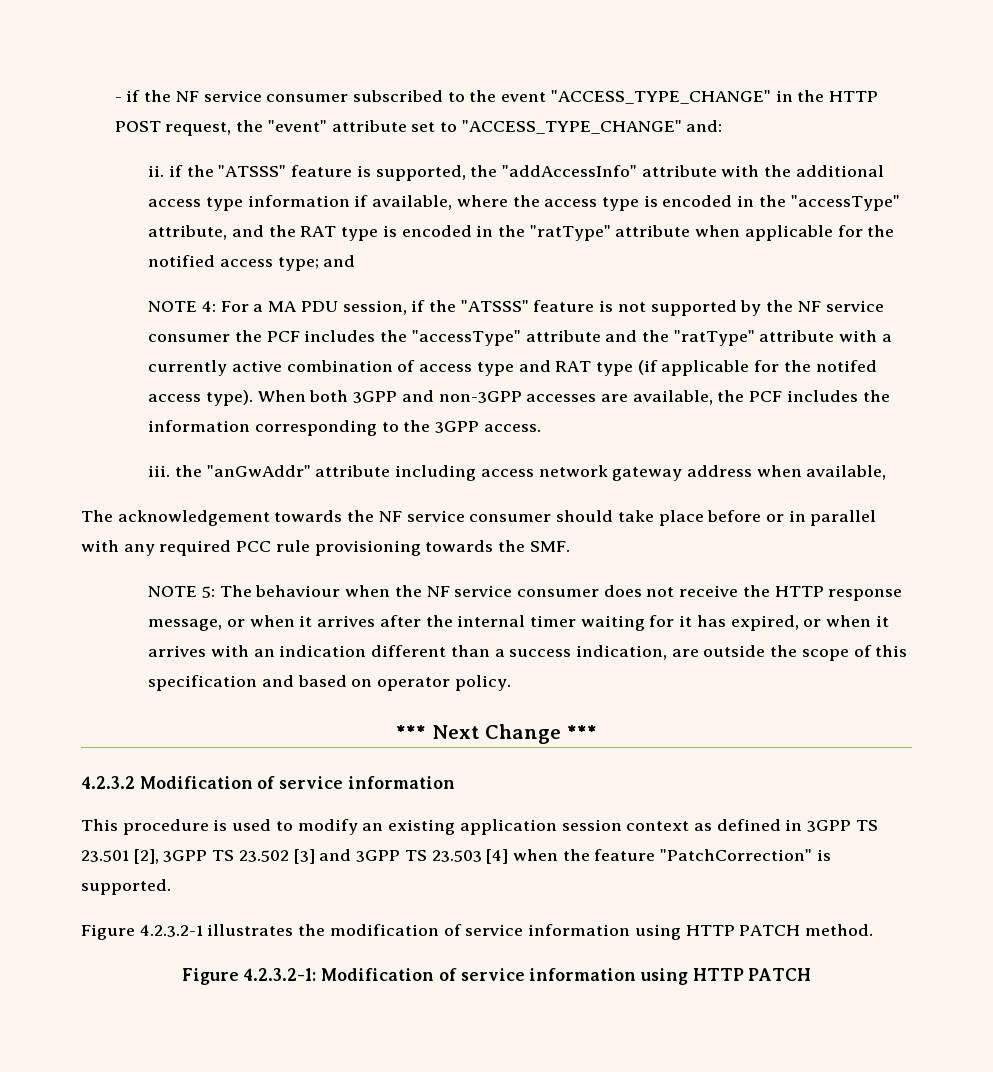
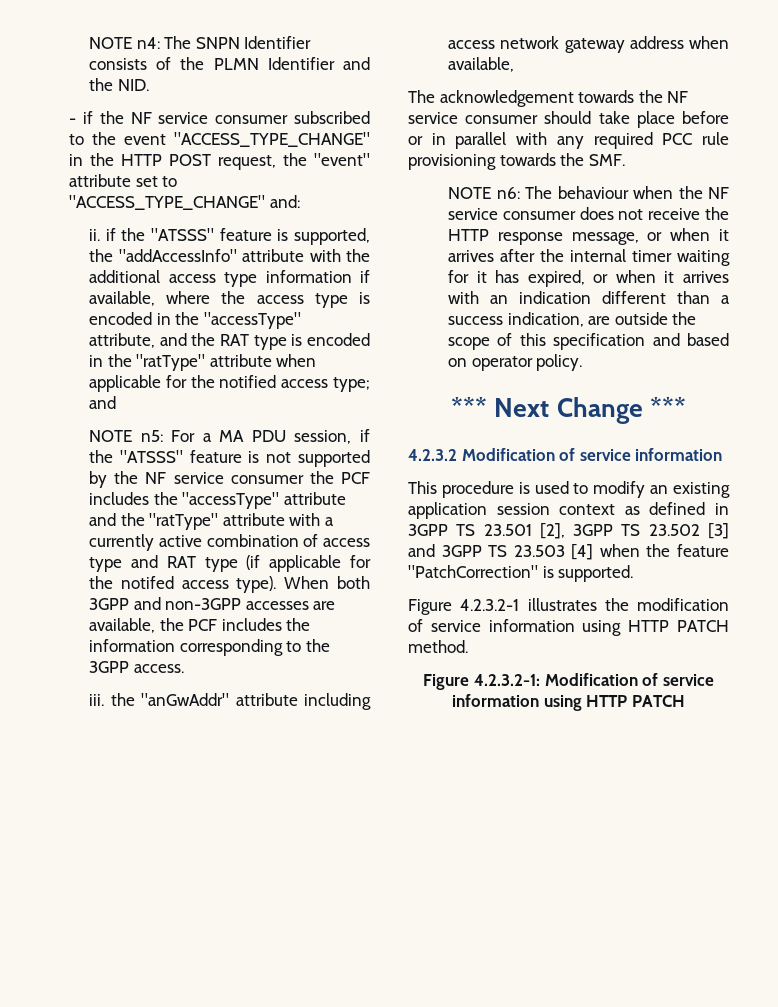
(114, 99) none -> [89,36,312,49] [89,57,370,70] [89,78,149,91] NOTE n4: The SNPN Identifier consists of the PLMN Identifier and the NID. //
[201,301,216,312] 4: -> [140,430,163,442] n5:
[201,586,215,598] 5: -> [496,187,520,199] n6:

